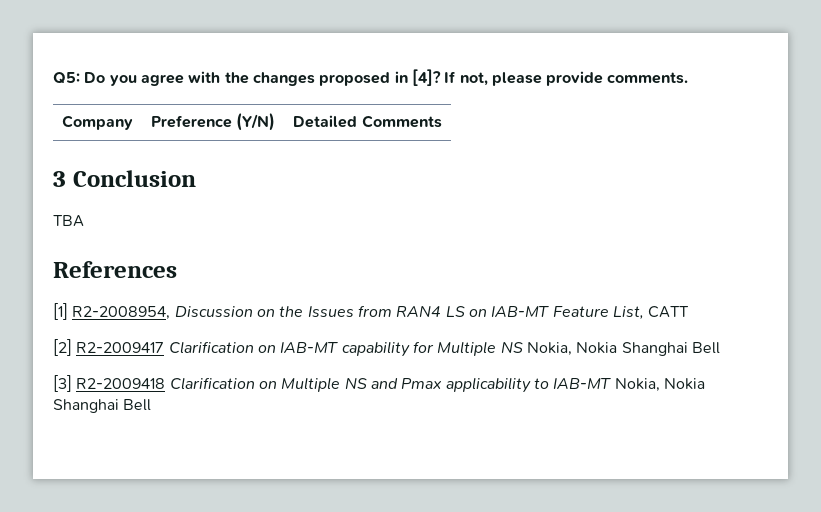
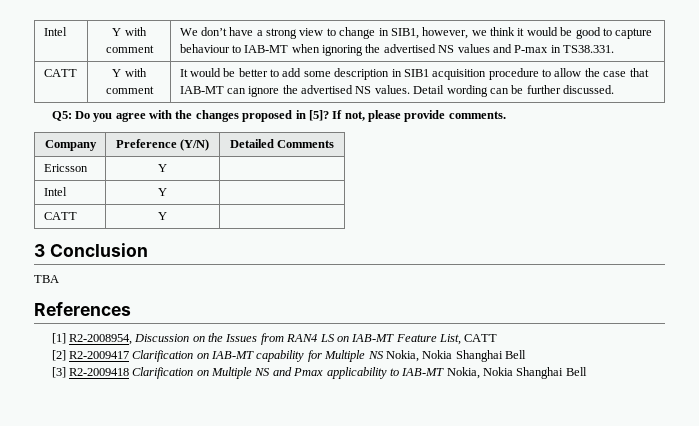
(53, 78) none -> [43,27,67,36] [112,27,147,36] [105,45,154,53] [179,27,653,39] [179,44,615,56] [43,69,77,77] [112,68,147,77] [105,86,154,94] [179,68,649,80] [179,85,615,97] Intel | Y with comment | We don’t have a strong view to change in SIB1, however, we think it would be good to capture behaviour to IAB-MT when ignoring the advertised NS values and P-max in TS38.331. // CATT | Y with comment | It would be better to add some description in SIB1 acquisition procedure to allow the case that IAB-MT can ignore the advertised NS values. Detail wording can be further discussed. //
[411,69,441,86] [4]? -> [308,110,329,121] [5]?
(442, 121) none -> [43,164,88,172] [158,164,167,172] [43,187,67,196] [158,188,167,196] [43,212,77,220] [158,212,167,220] // Ericsson | Y | // Intel | Y | // CATT | Y |

